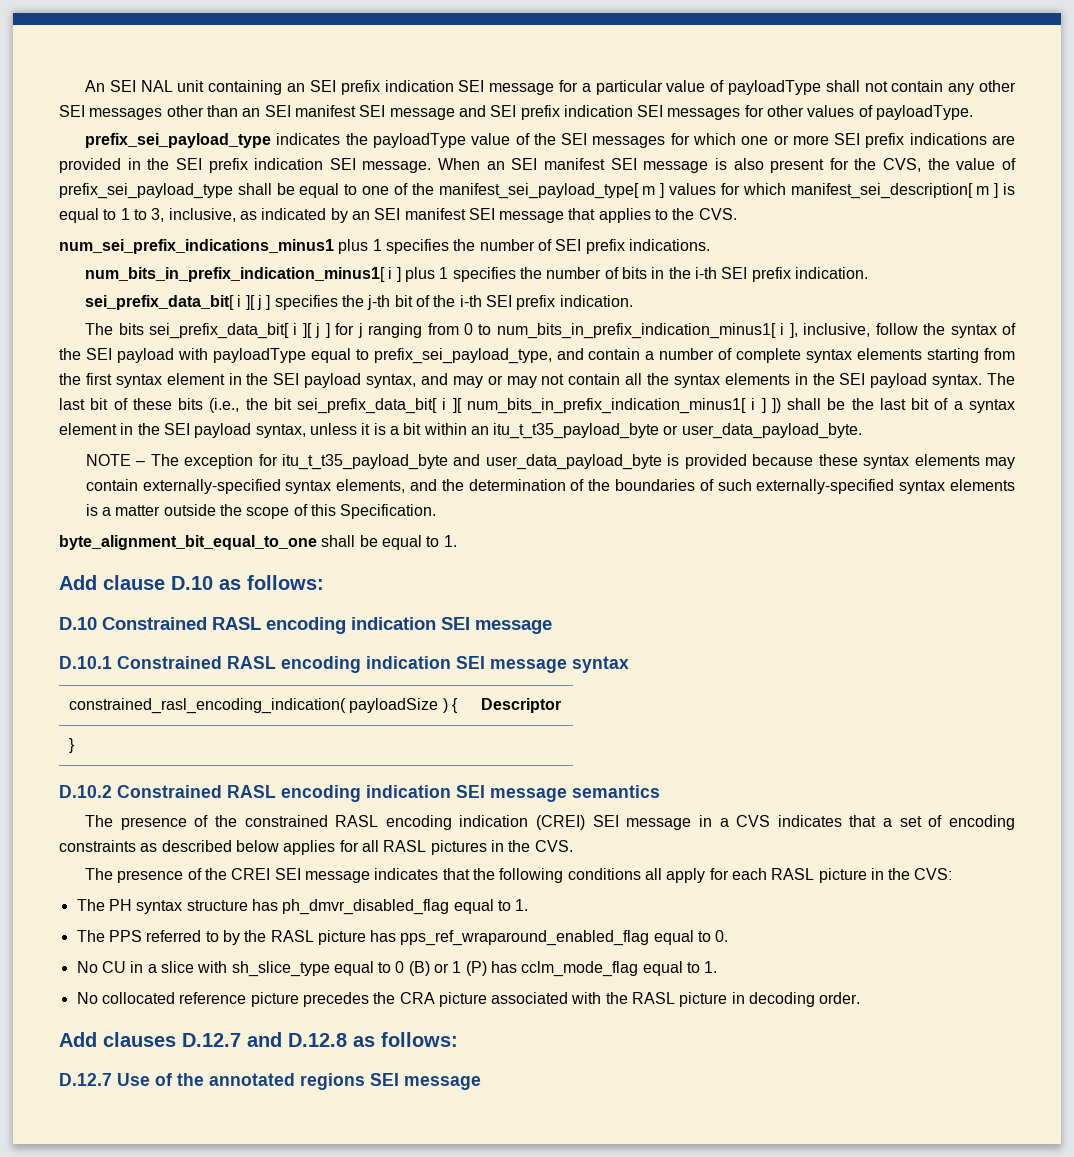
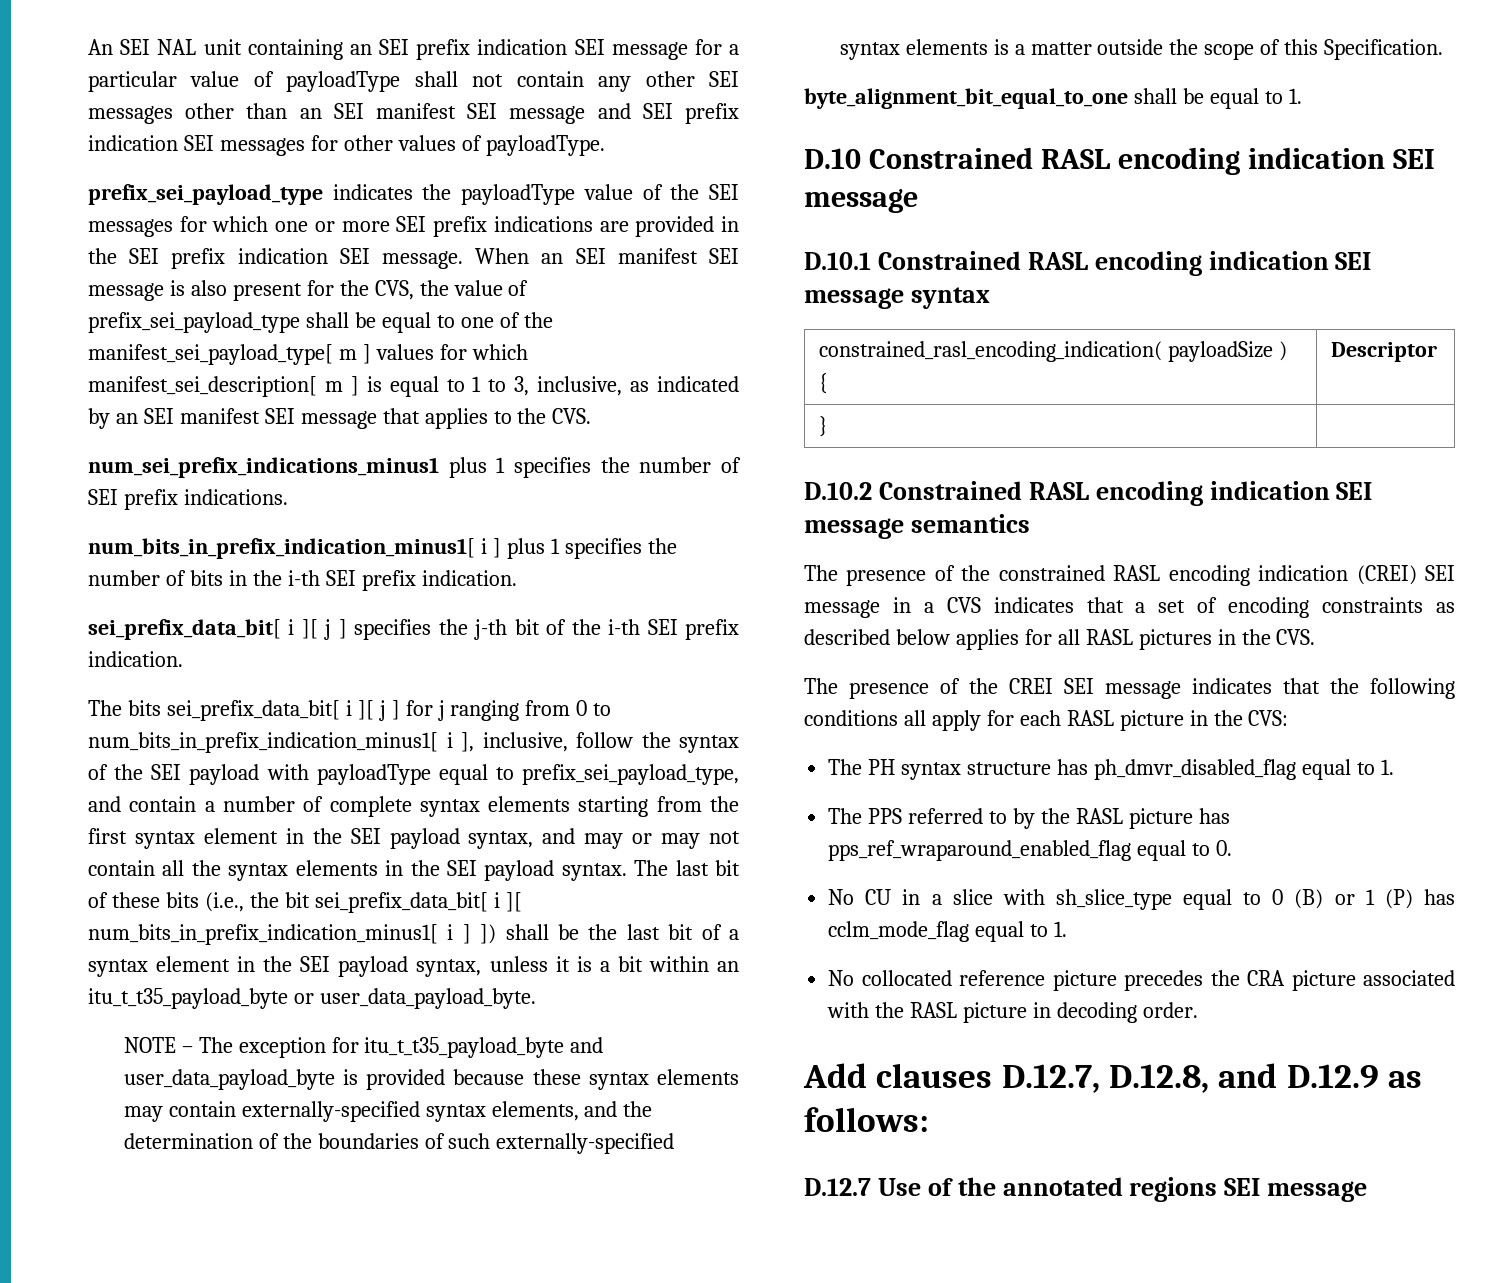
[59,575,324,590] // Add clause D.10 as follows: -> (1302, 96) none
[182,1032,347,1047] D.12.7 and D.12.8 -> [1001,1063,1379,1093] D.12.7, D.12.8, and D.12.9

